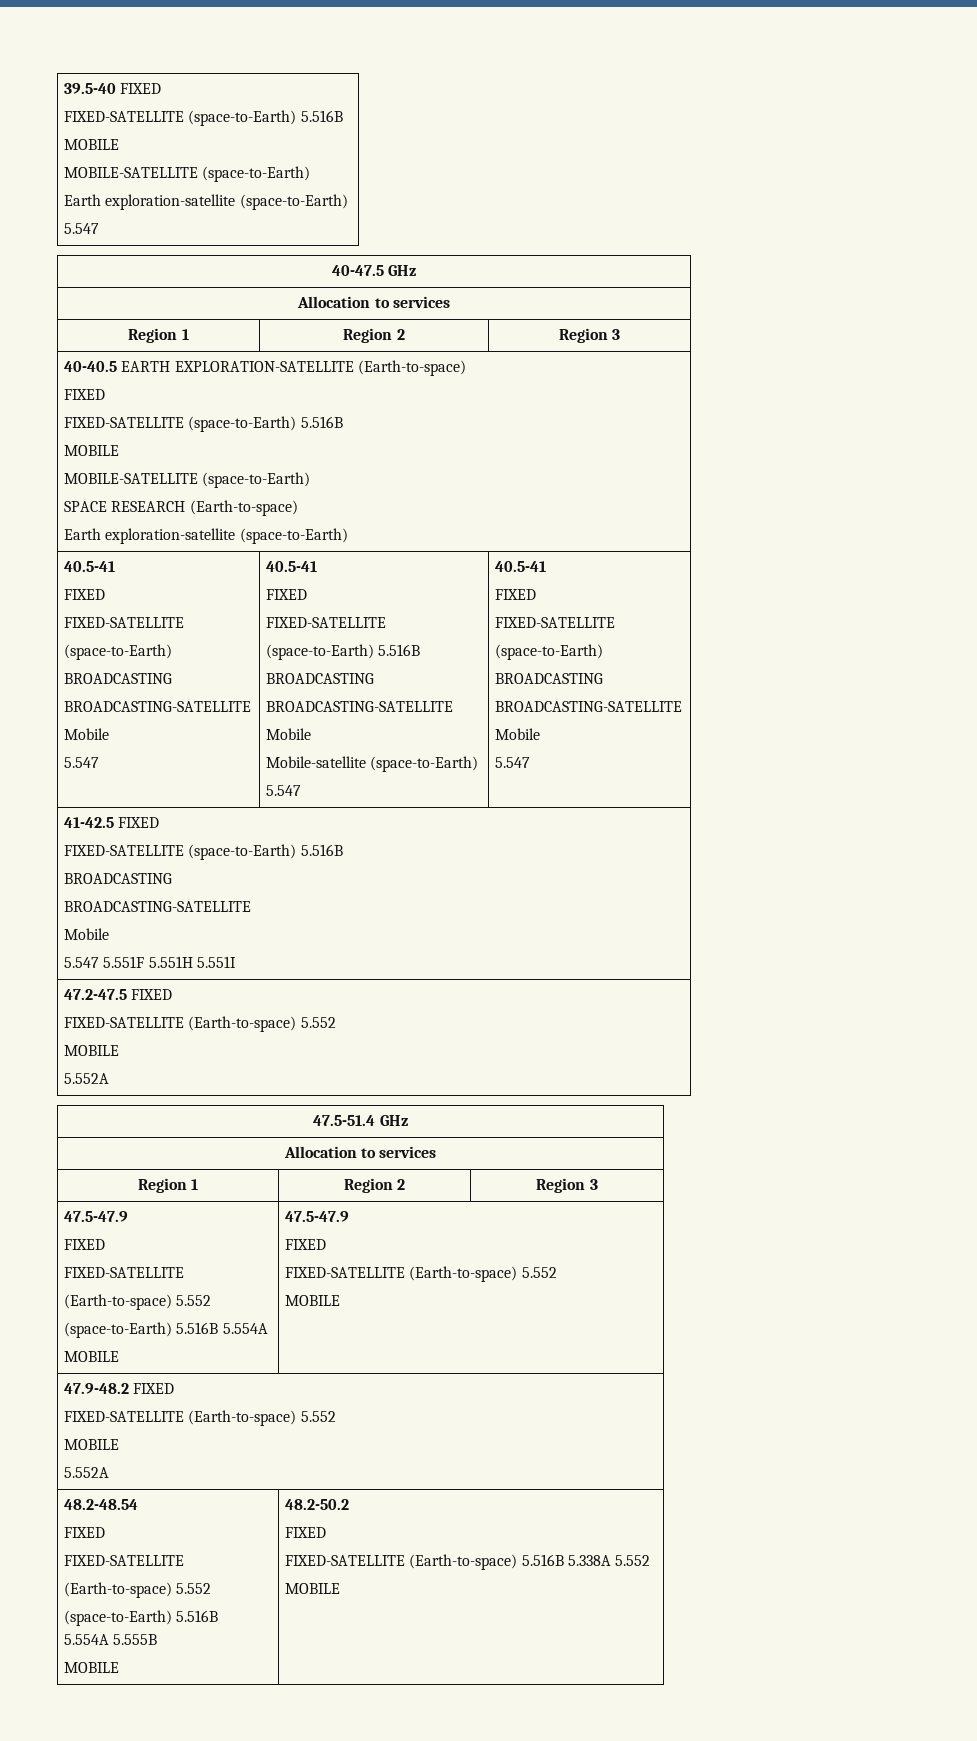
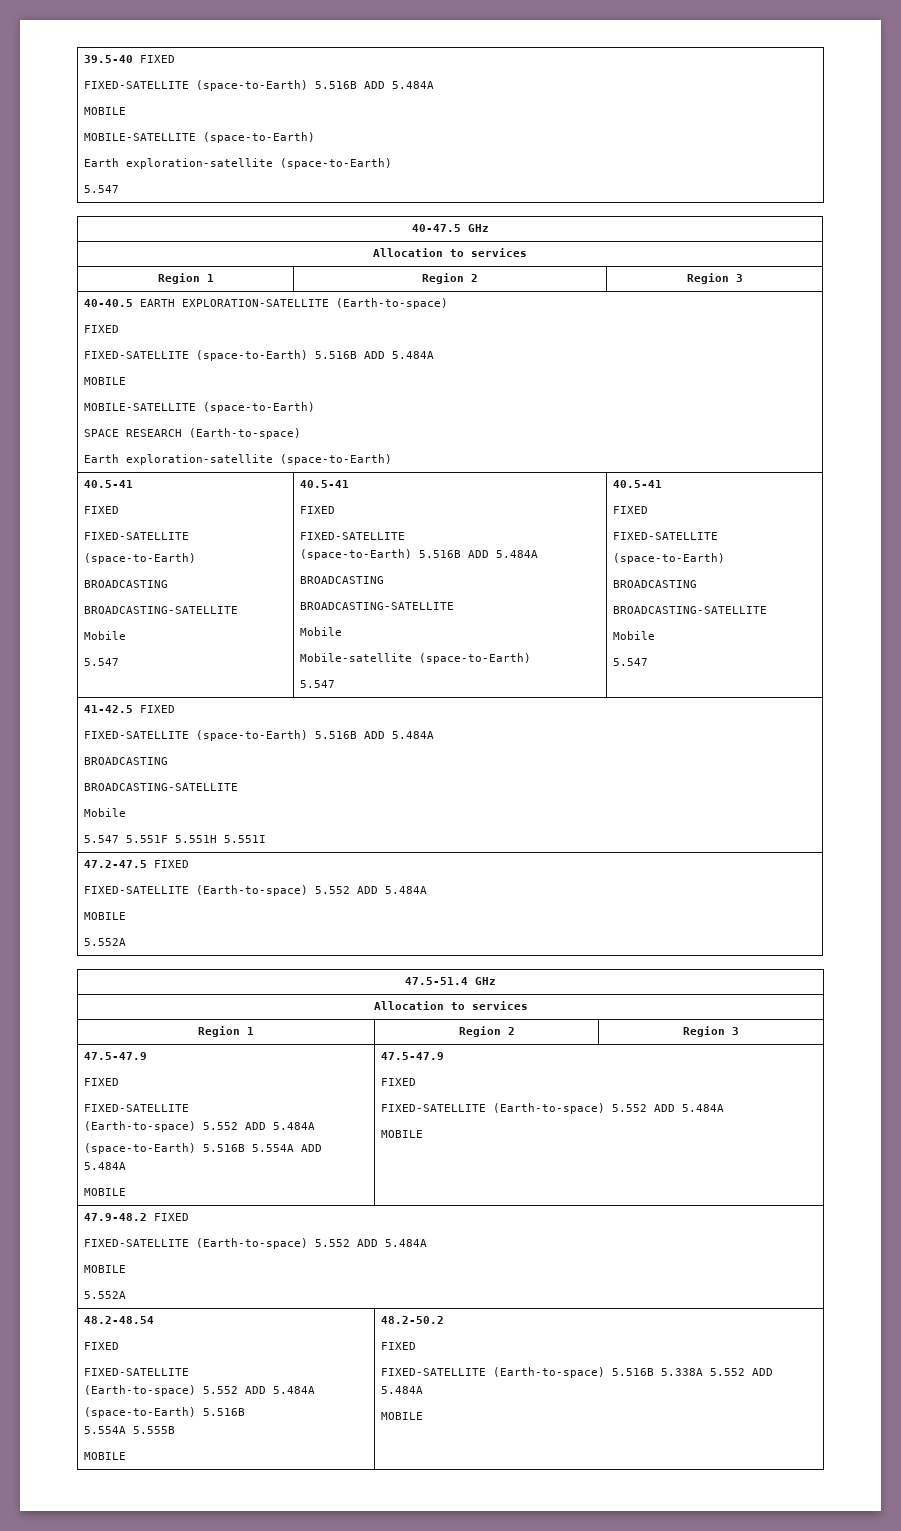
(343, 116) none -> [363,81,434,89] ADD 5.484A
(343, 422) none -> [363,351,434,359] ADD 5.484A
(421, 650) none -> [467,550,538,558] ADD 5.484A
(343, 850) none -> [363,731,434,739] ADD 5.484A
(336, 1022) none -> [356,886,427,894] ADD 5.484A
(212, 1300) none -> [244,1122,315,1130] ADD 5.484A
(268, 1328) none -> [300,1144,322,1152] [83,1162,126,1170] ADD 5.484A
(557, 1272) none -> [653,1104,724,1112] ADD 5.484A
(336, 1416) none -> [356,1239,427,1247] ADD 5.484A
(212, 1588) none -> [244,1386,315,1394] ADD 5.484A
(650, 1560) none -> [751,1368,773,1376] [380,1386,423,1394] ADD 5.484A

